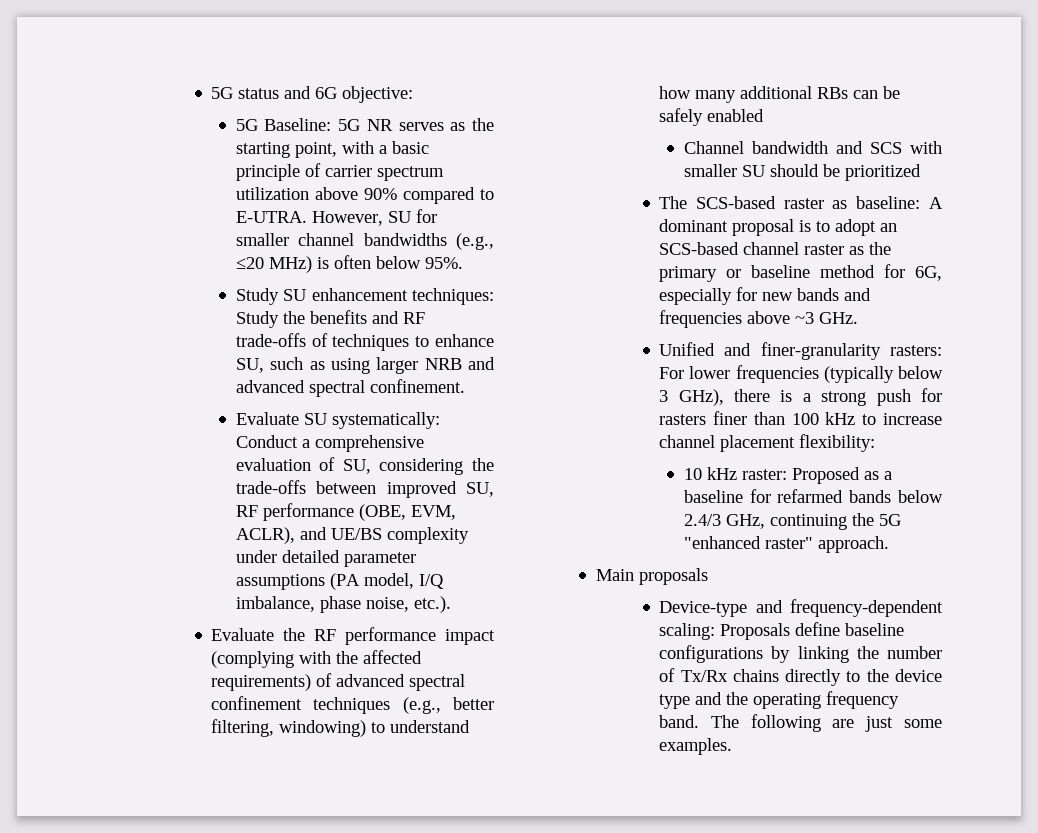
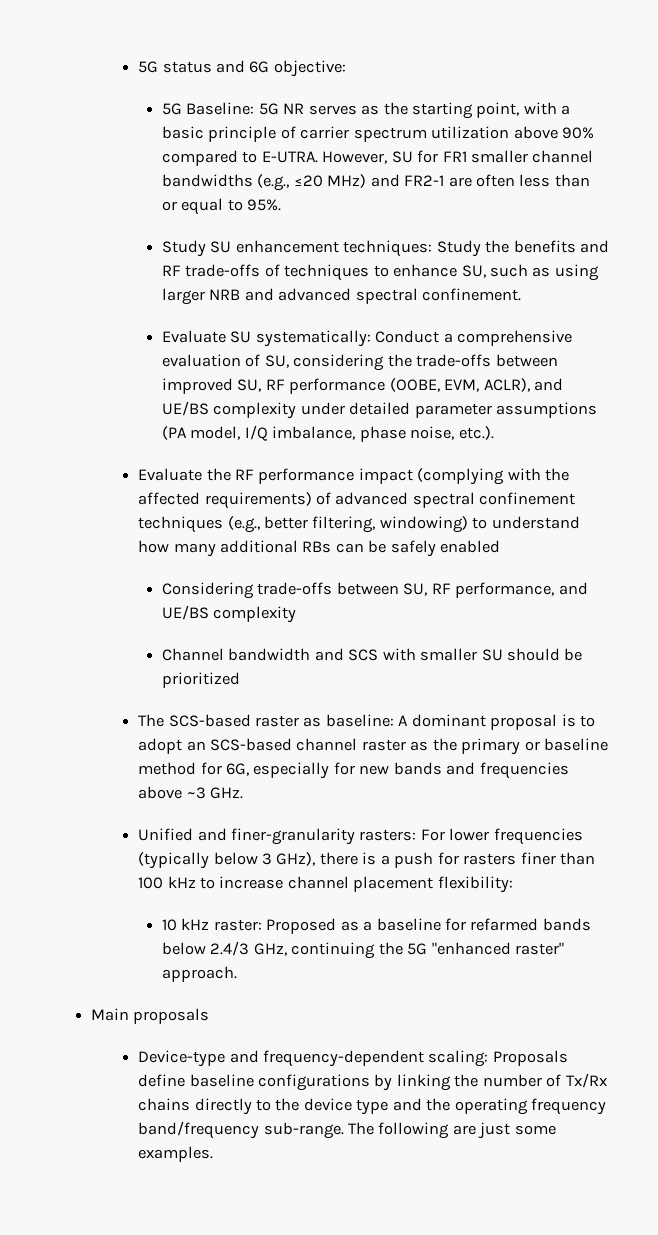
(437, 216) none -> [442,151,467,162] FR1
[316,255,421,269] is often below -> [370,174,590,187] [161,198,243,215] and FR2-1 are often less than or equal to
[358,504,406,521] (OBE, -> [389,378,440,392] (OOBE,
(765, 115) none -> [161,582,588,599] [161,605,297,623] // Considering trade-offs between SU, RF performance, and UE/BS complexity
[821,391,867,406] strong -> (390, 860) none
[659,715,700,728] band. -> [138,1121,344,1139] band/frequency sub-range.

